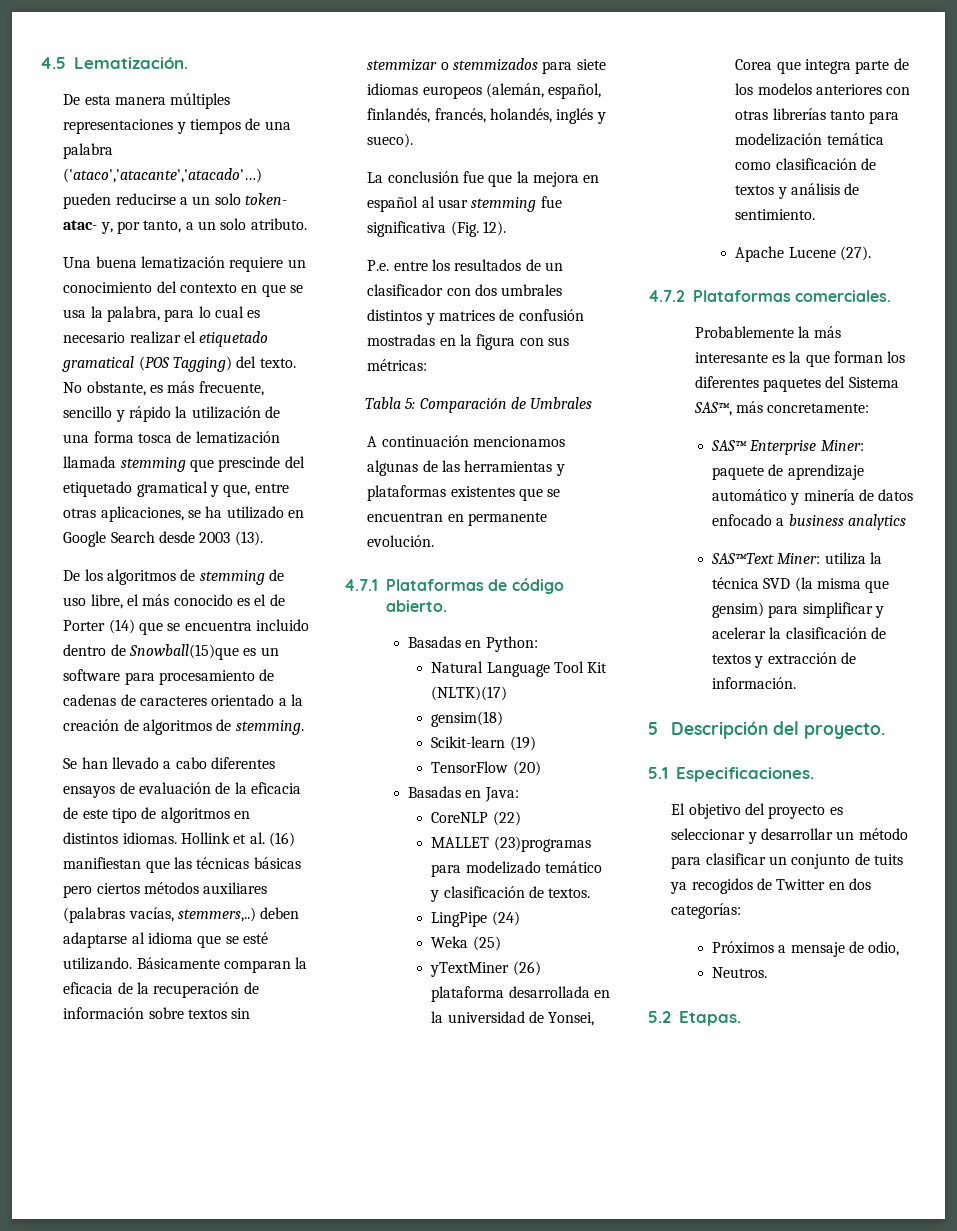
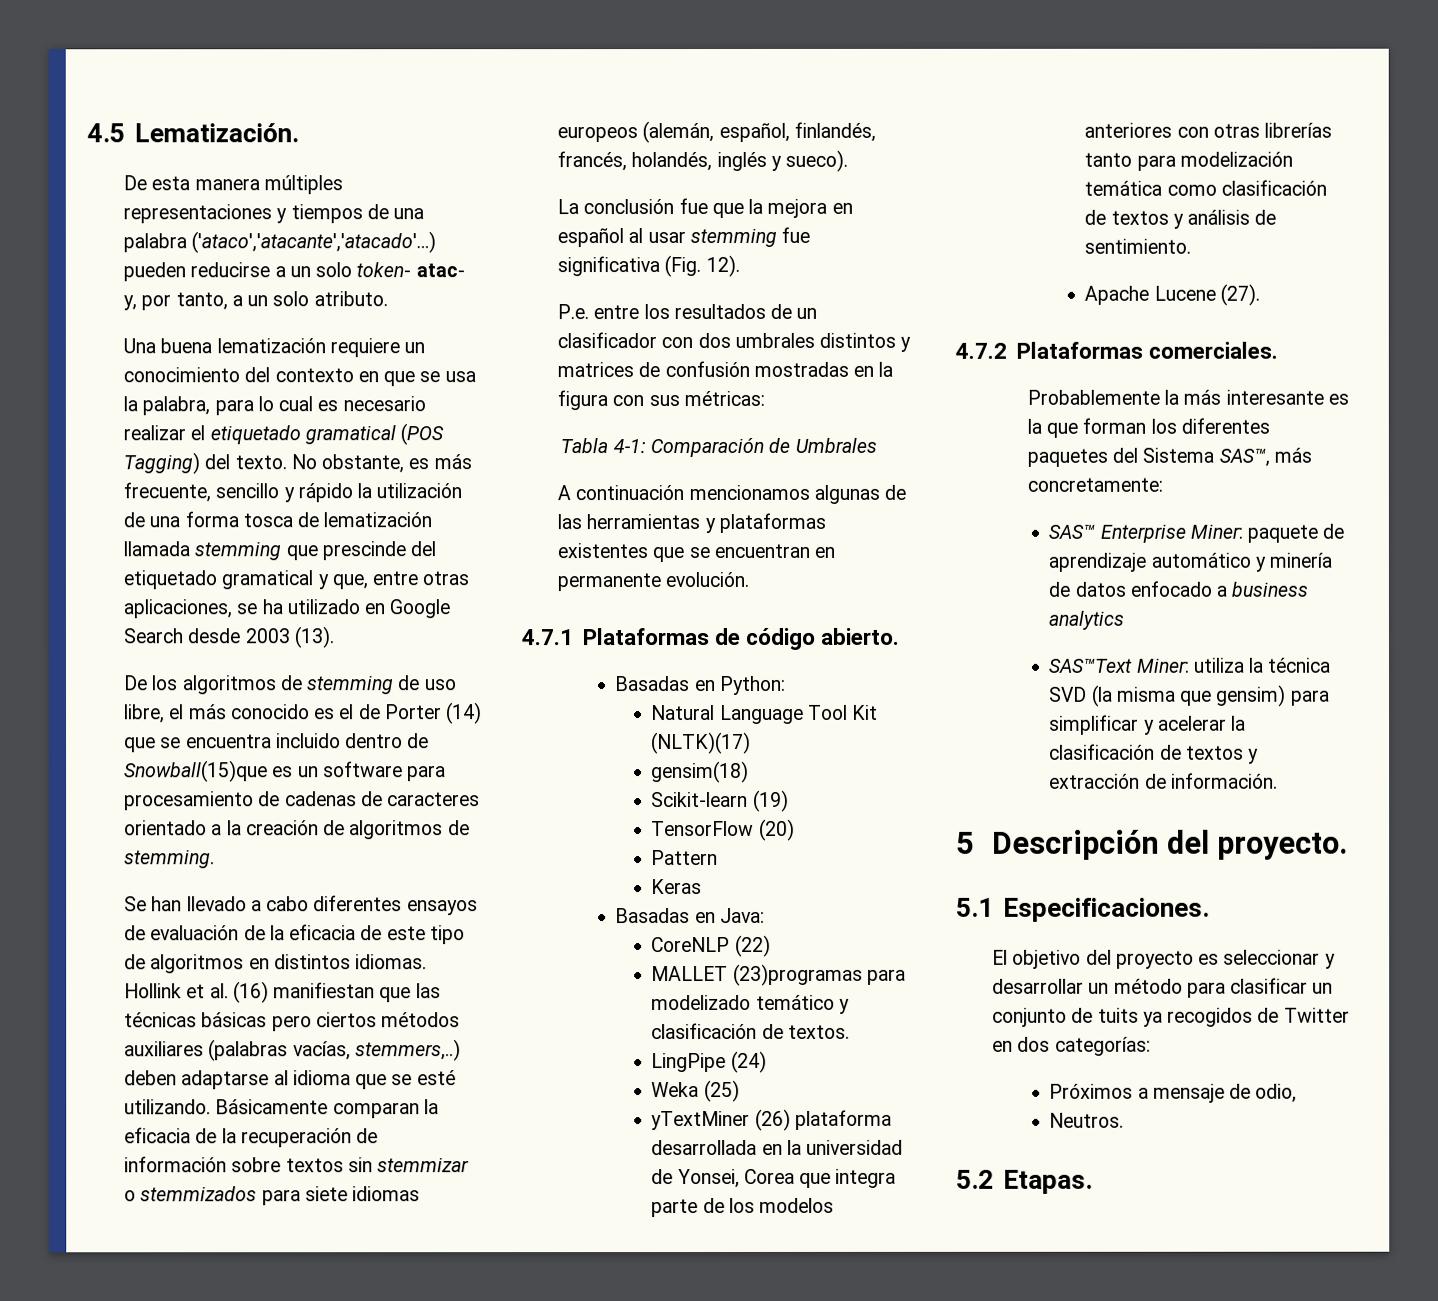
[405,398,416,409] 5: -> [612,439,646,454] 4-1:
(541, 768) none -> [651,850,719,866] [651,879,703,895] // Pattern // Keras

